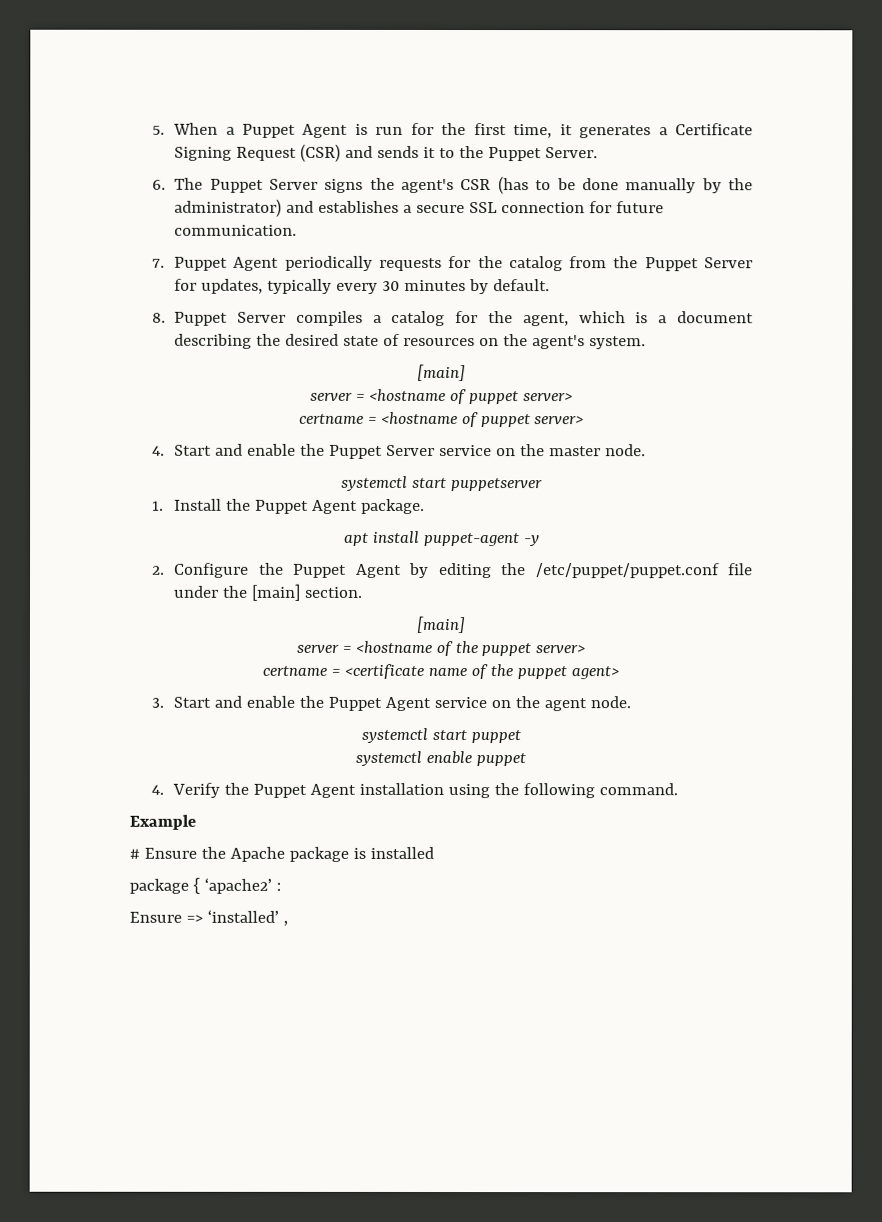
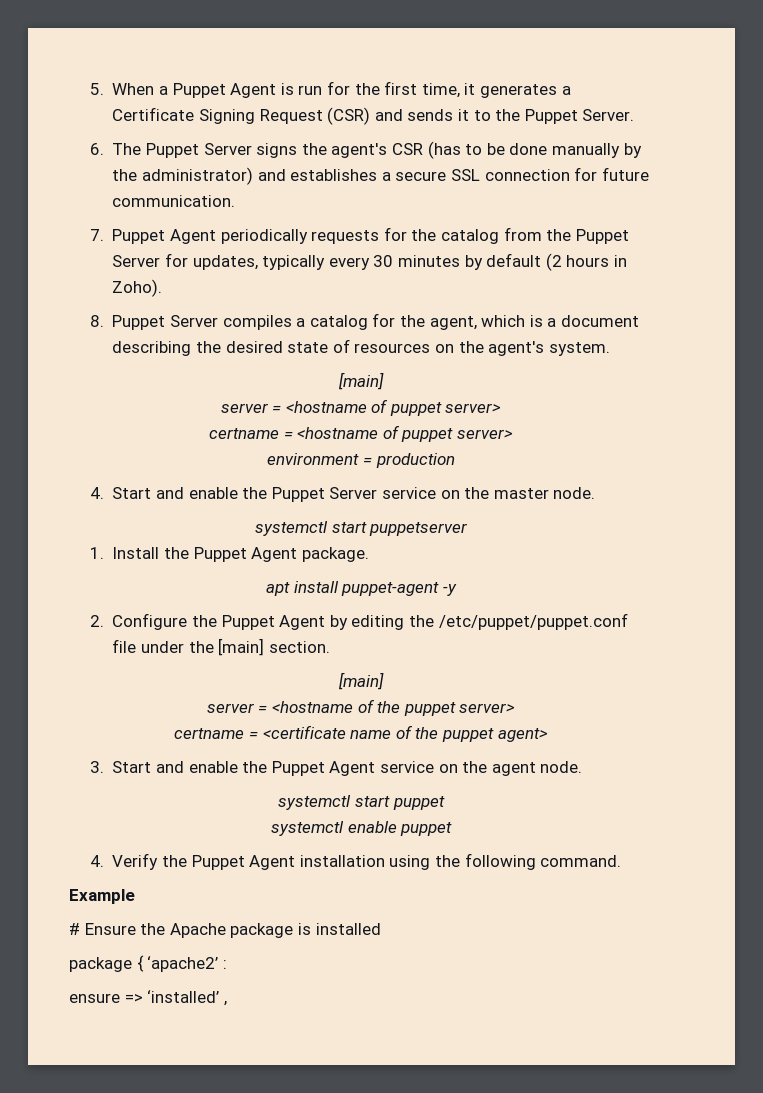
[493,279,551,292] default. -> [486,253,627,271] [112,279,163,297] default (2 hours in Zoho).
(585, 420) none -> [267,453,455,468] // environment = production
[129,911,182,923] Ensure -> [69,993,120,1003] ensure

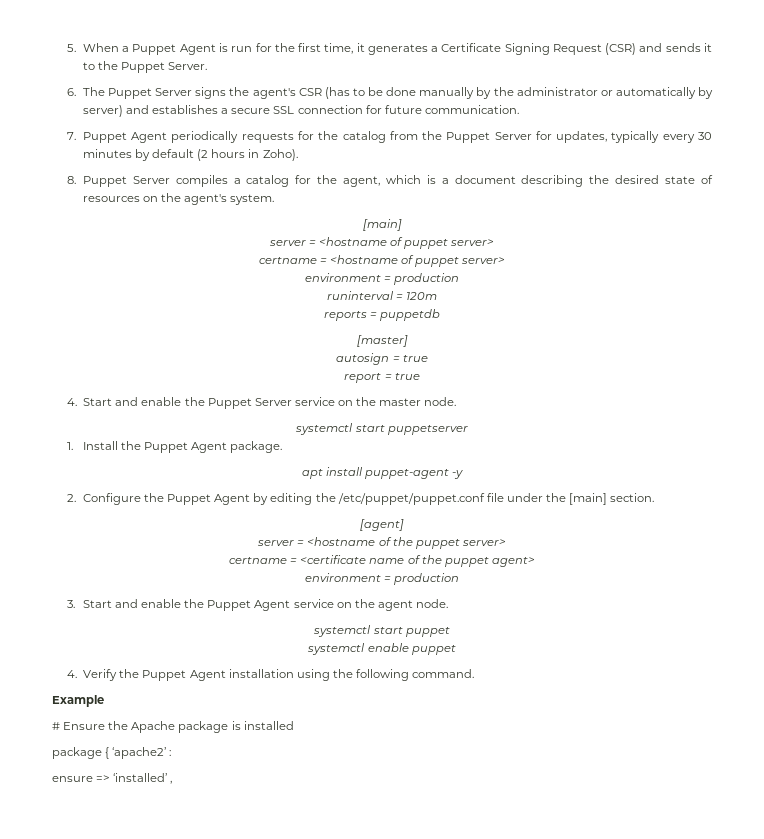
[142,167,254,185] administrator) -> [516,87,713,99] [82,105,123,117] administrator or automatically by server)
(455, 460) none -> [326,291,438,300] [323,309,441,321] [356,335,408,347] [336,353,428,365] [344,373,420,383] // runinterval = 120m // reports = puppetdb // [master] // autosign = true // report = true
[338,672,384,690] [main] -> [360,519,404,531] [agent]
(548, 735) none -> [304,573,460,585] // environment = production

